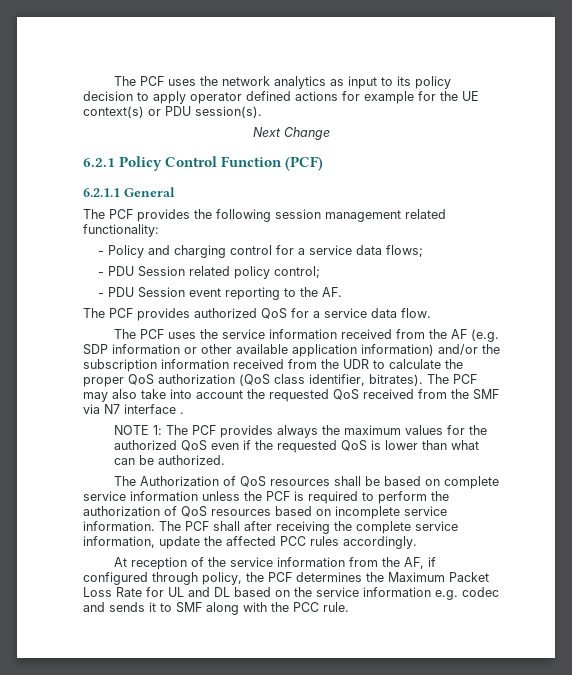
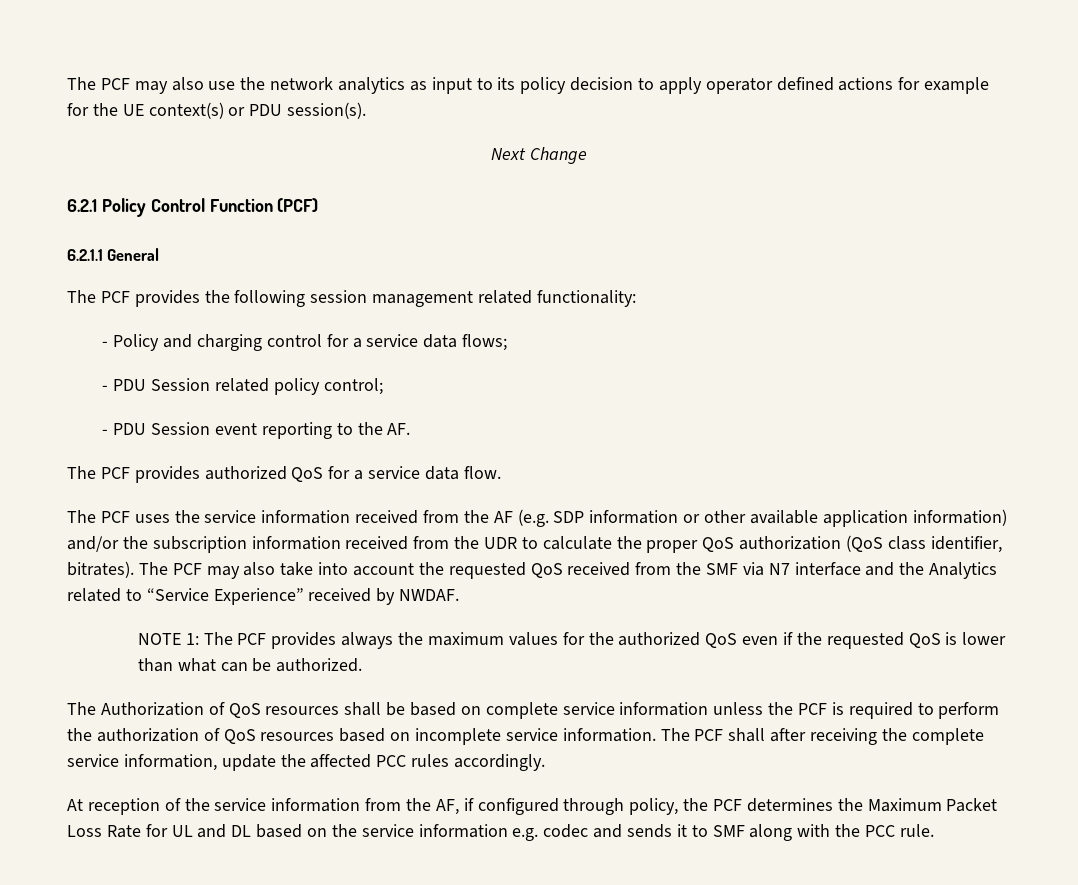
[113,76,196,86] The PCF uses -> [67,77,236,94] The PCF may also use
[180,412,184,414] . -> [865,562,998,579] [67,588,460,605] and the Analytics related to “Service Experience” received by NWDAF.

